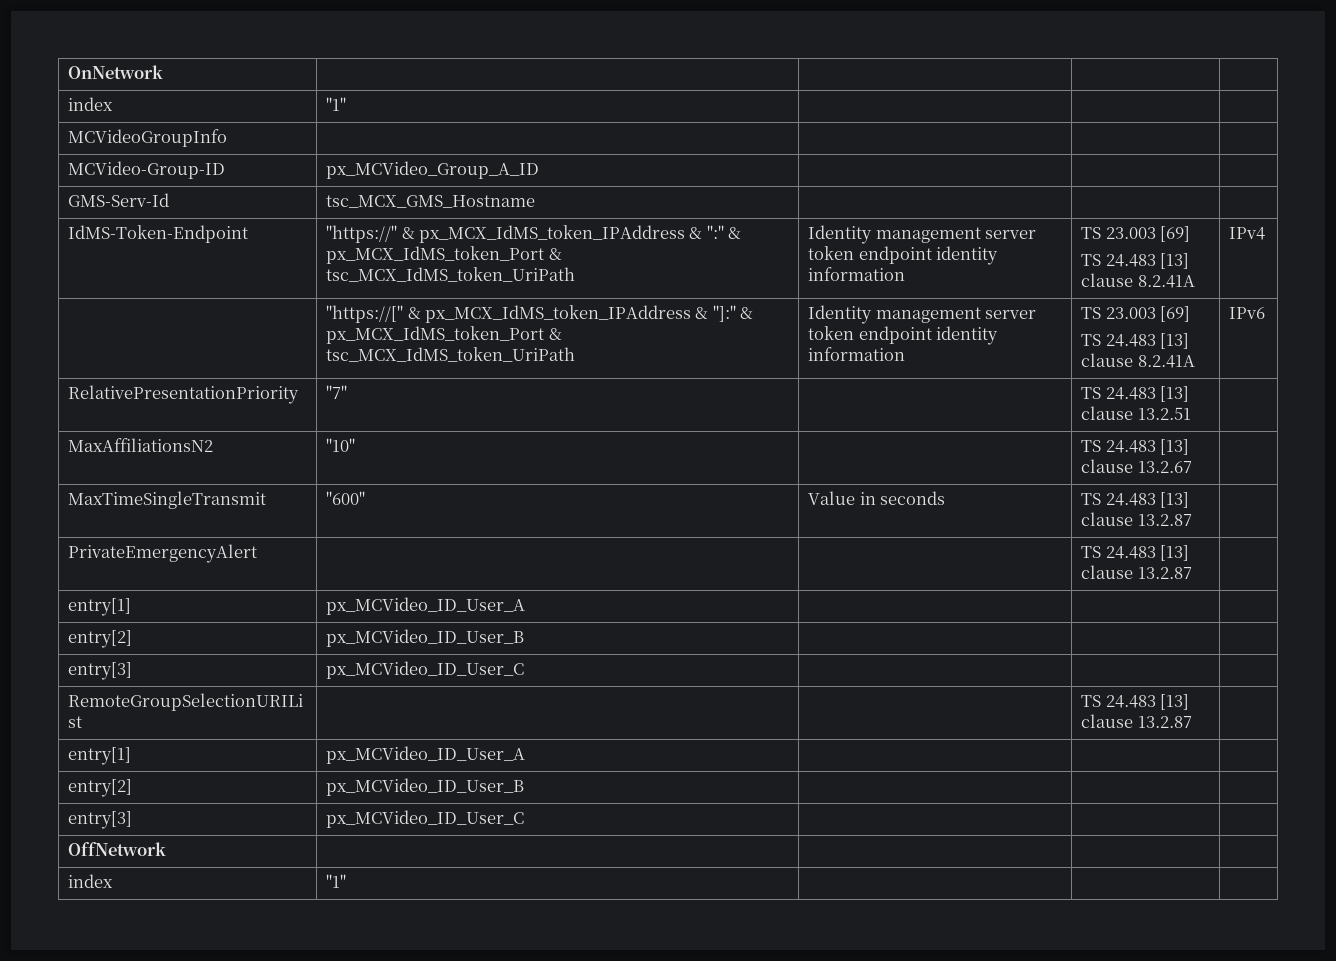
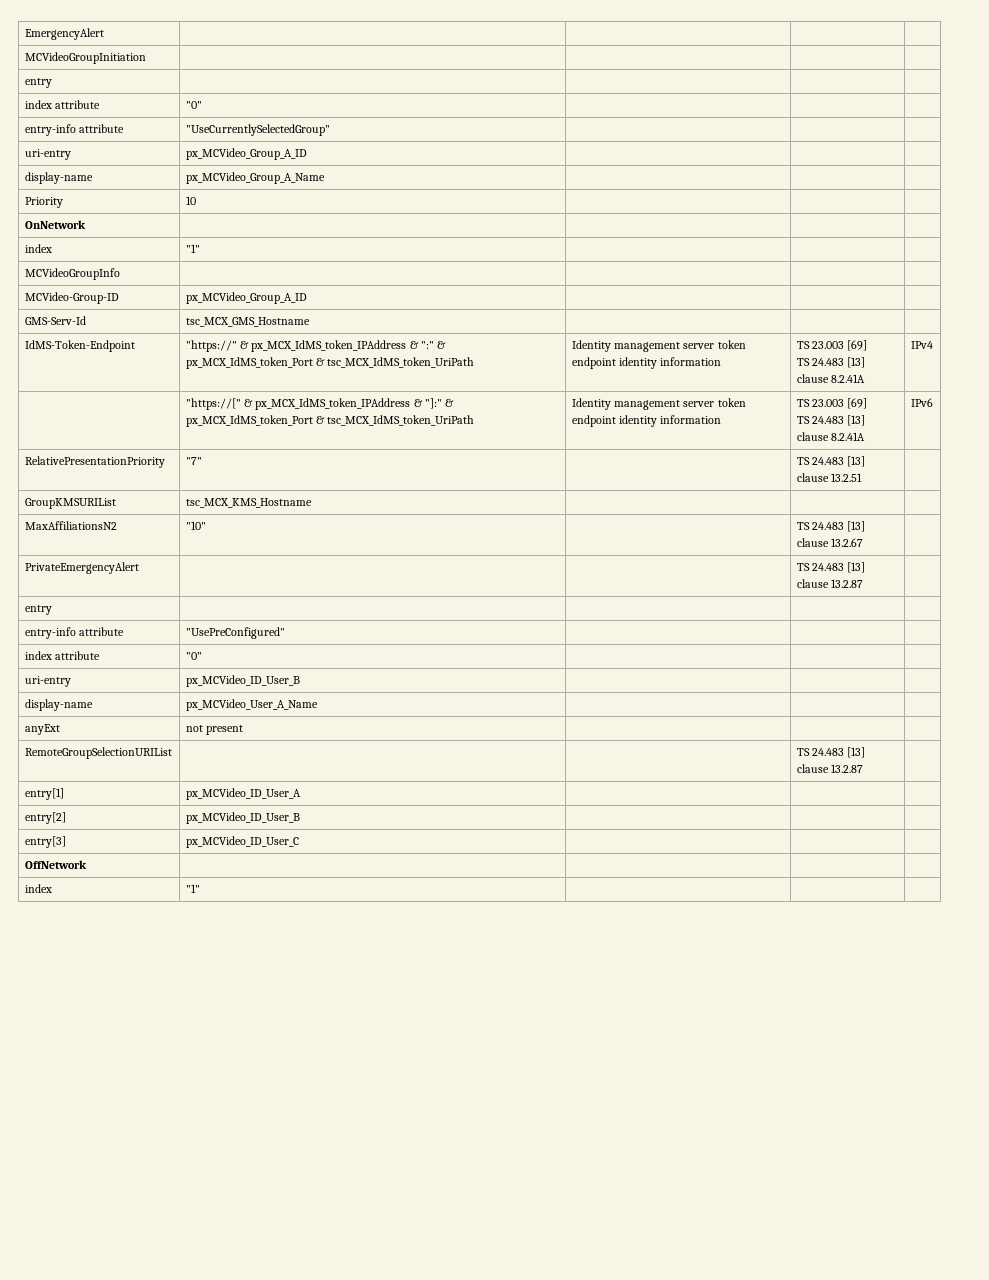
(68, 72) none -> [24,28,104,40] [24,52,146,64] [24,78,52,88] [24,100,101,109] [185,101,202,109] [24,124,125,136] [185,124,330,136] [24,149,71,160] [185,148,307,160] [24,172,93,184] [185,172,325,184] [24,197,63,208] [185,196,196,205] EmergencyAlert | | | | // MCVideoGroupInitiation | | | | // entry | | | | // index attribute | "0" | | | // entry-info attribute | "UseCurrentlySelectedGroup" | | | // uri-entry | px_MCVideo_Group_A_ID | | | // display-name | px_MCVideo_Group_A_Name | | | // Priority | 10 | | | //
(1191, 413) none -> [24,498,116,509] [185,498,312,508] // GroupKMSURIList | tsc_MCX_KMS_Hostname | | |
[68,491,267,509] [326,491,366,505] [808,491,946,505] [1081,492,1190,508] [1081,512,1192,526] // MaxTimeSingleTransmit | "600" | Value in seconds | TS 24.483 [13] clause 13.2.87 | -> (864, 542) none
[68,598,132,616] [326,597,526,615] [68,630,133,648] [326,629,525,647] [68,662,133,680] [326,661,525,679] entry[1] | px_MCVideo_ID_User_A | | | // entry[2] | px_MCVideo_ID_User_B | | | // entry[3] | px_MCVideo_ID_User_C -> [24,605,52,615] [24,627,125,639] [185,627,285,639] [24,651,101,660] [185,652,202,660] [24,676,71,687] [185,675,300,687] [24,699,93,711] [185,699,318,711] [24,724,60,735] [185,725,244,735] entry | | | | // entry-info attribute | "UsePreConfigured" | | | // index attribute | "0" | | | // uri-entry | px_MCVideo_ID_User_B | | | // display-name | px_MCVideo_User_A_Name | | | // anyExt | not present

